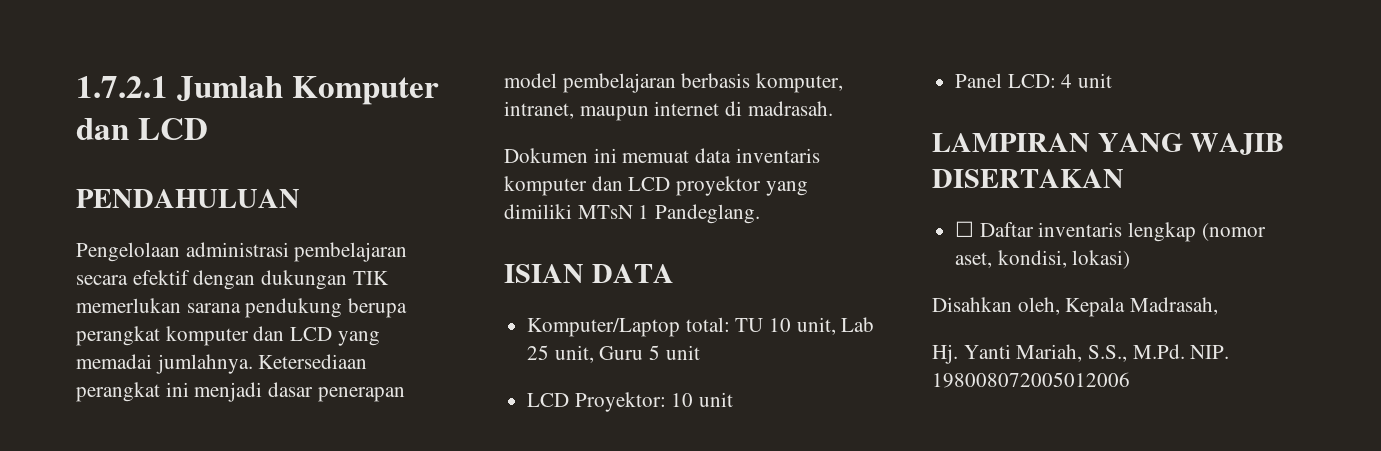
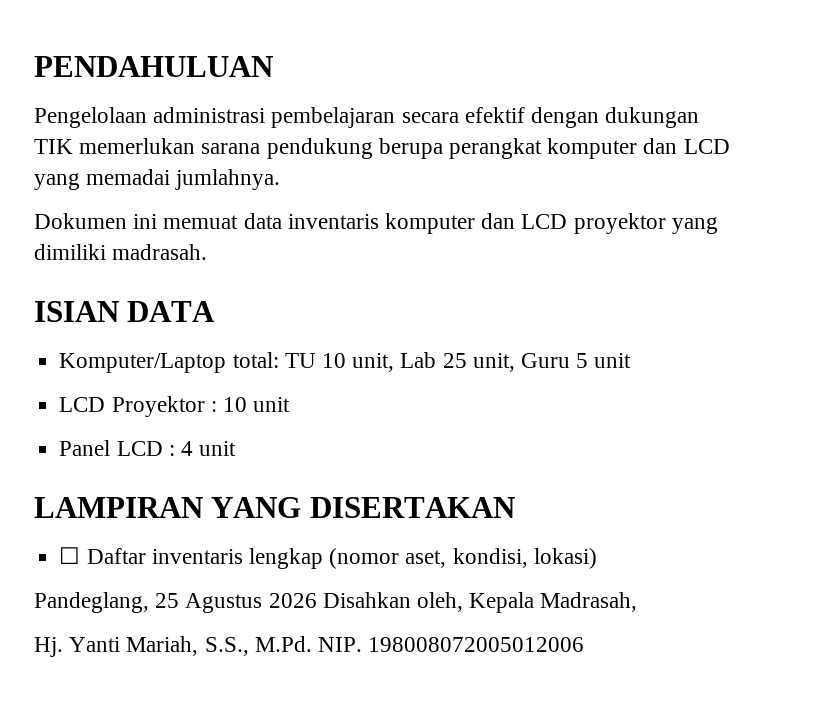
[76,76,439,105] [76,118,208,140] 1.7.2.1 Jumlah Komputer dan LCD // -> (34, 66) none
[258,354,368,369] [76,382,405,402] [504,73,844,93] [504,101,833,121] Ketersediaan perangkat ini menjadi dasar penerapan model pembelajaran berbasis komputer, intranet, maupun internet di madrasah. -> (281, 179) none
[577,204,761,224] MTsN 1 Pandeglang. -> [112,244,208,260] madrasah.
[574,392,666,412] Proyektor: -> [111,396,217,417] Proyektor :
[1007,74,1056,88] LCD: -> [116,441,175,456] LCD :
[1190,133,1285,155] WAJIB -> (302, 507) none
(1131, 259) none -> [34,592,317,613] Pandeglang, 25 Agustus 2026

